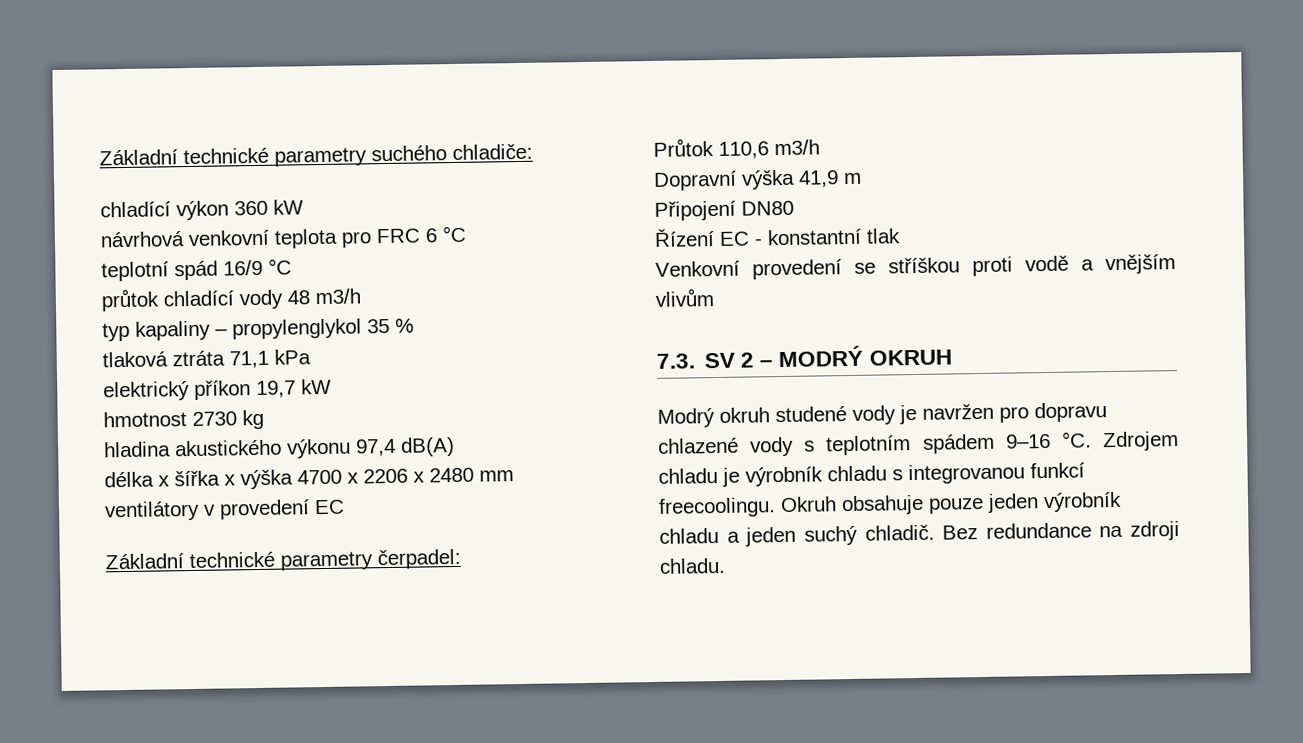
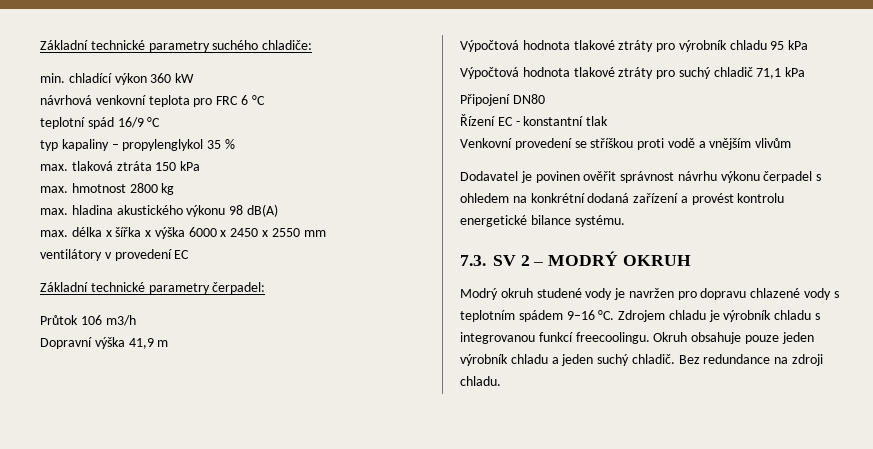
(533, 151) none -> [40,73,65,83] min.
[101,288,361,312] // průtok chladící vody 48 m3/h -> (161, 122) none
(414, 325) none -> [40,164,68,171] max.
[229,349,311,369] [103,378,332,402] [103,411,237,428] 71,1 kPa // elektrický příkon 19,7 kW // hmotnost 2730 -> [155,161,201,171] [40,183,158,193] 150 kPa // max. hmotnost 2800
(264, 419) none -> [40,208,68,215] max.
[355,438,396,457] 97,4 -> [229,205,244,215] 98
(455, 447) none -> [40,230,68,237] max.
[297,467,474,485] 4700 x 2206 x 2480 -> [188,227,300,237] 6000 x 2450 x 2550
[718,141,769,159] 110,6 -> [80,315,102,325] 106
(862, 178) none -> [460,40,809,52] [460,67,806,79] // Výpočtová hodnota tlakové ztráty pro výrobník chladu 95 kPa // Výpočtová hodnota tlakové ztráty pro suchý chladič 71,1 kPa
(715, 297) none -> [460,171,822,183] [460,193,785,205] [460,215,625,227] // Dodavatel je povinen ověřit správnost návrhu výkonu čerpadel s ohledem na konkrétní dodaná zařízení a provést kontrolu energetické bilance systému.

